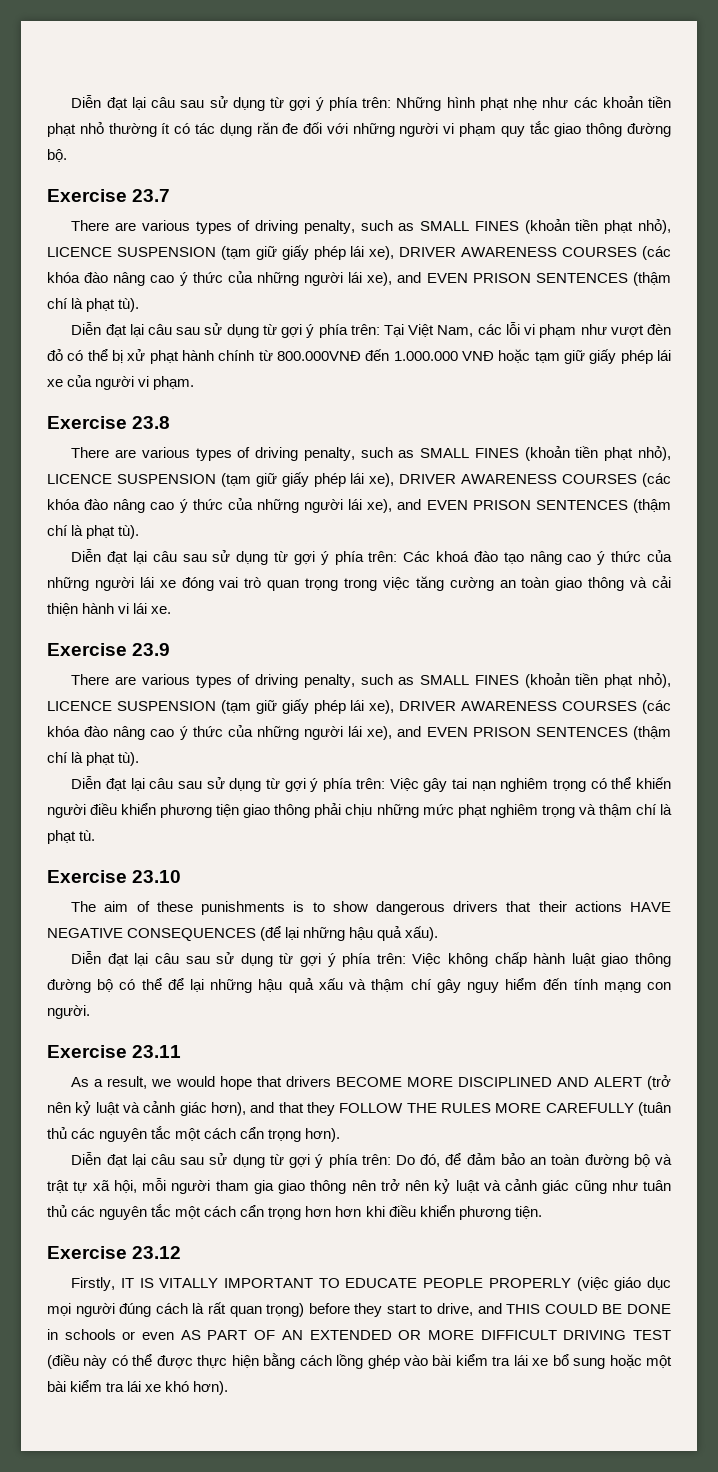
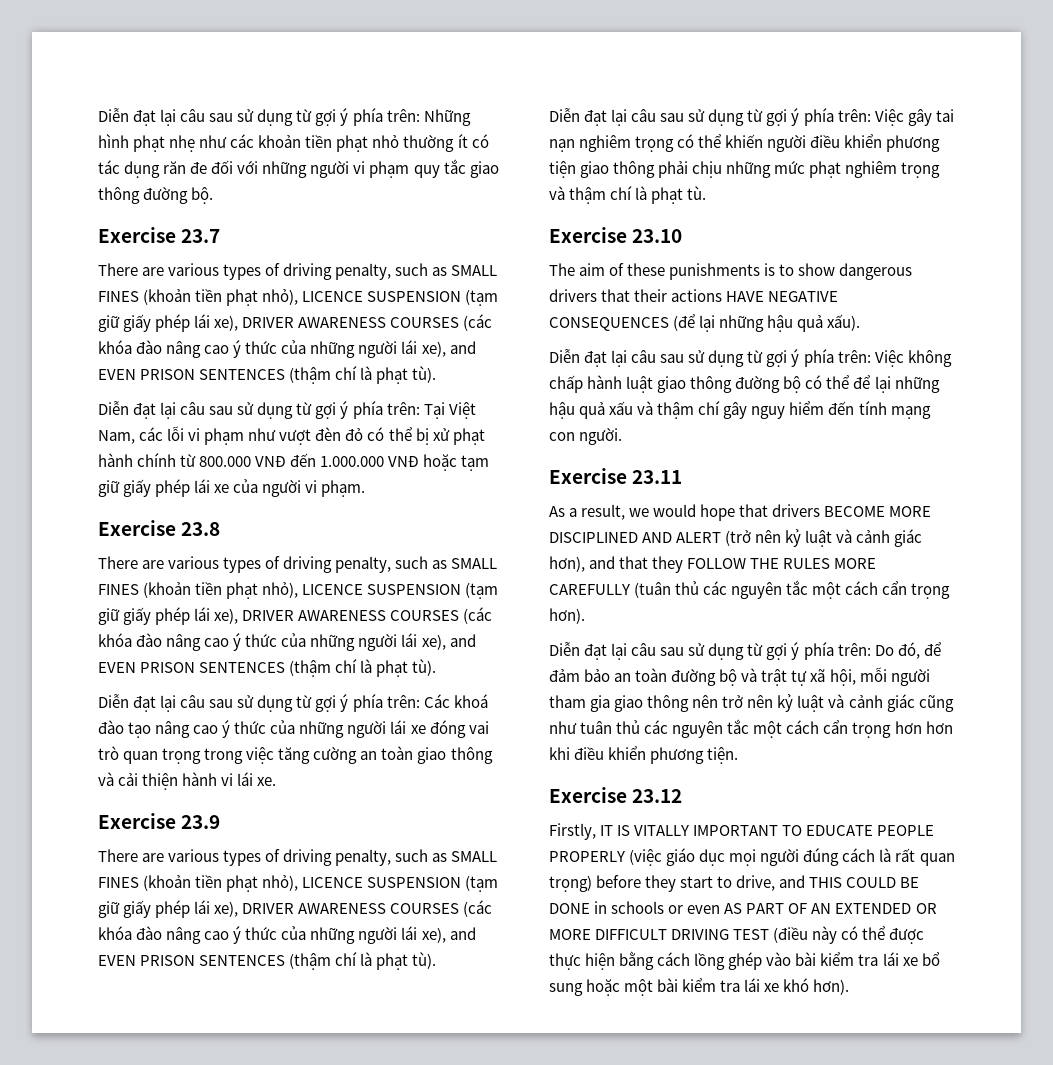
[277,351,362,361] 800.000VNĐ -> [199,456,287,467] 800.000 VNĐ

